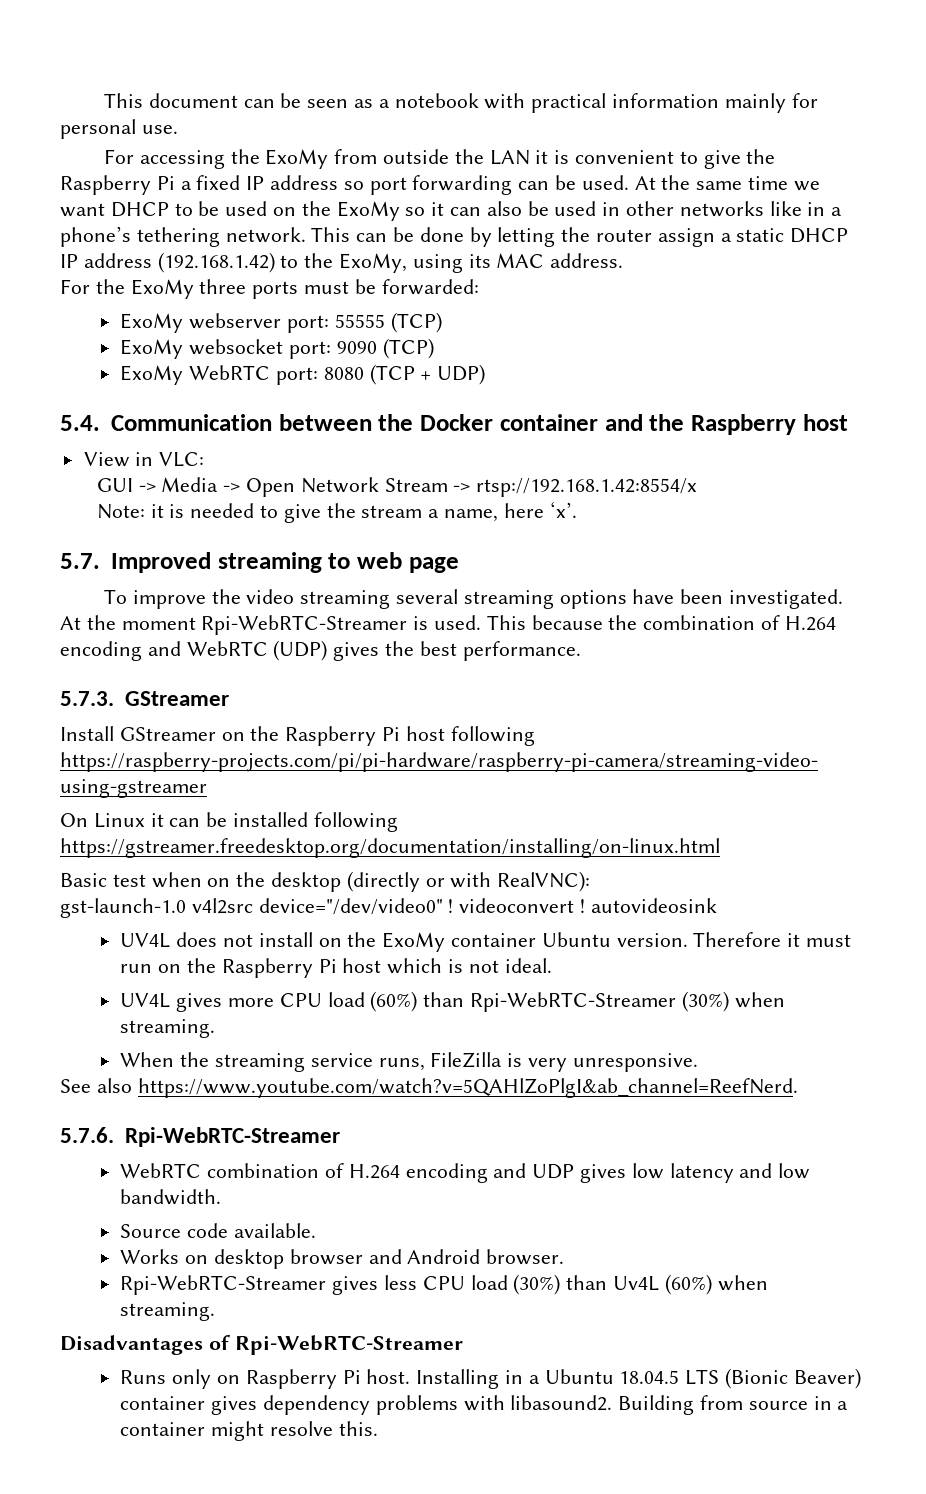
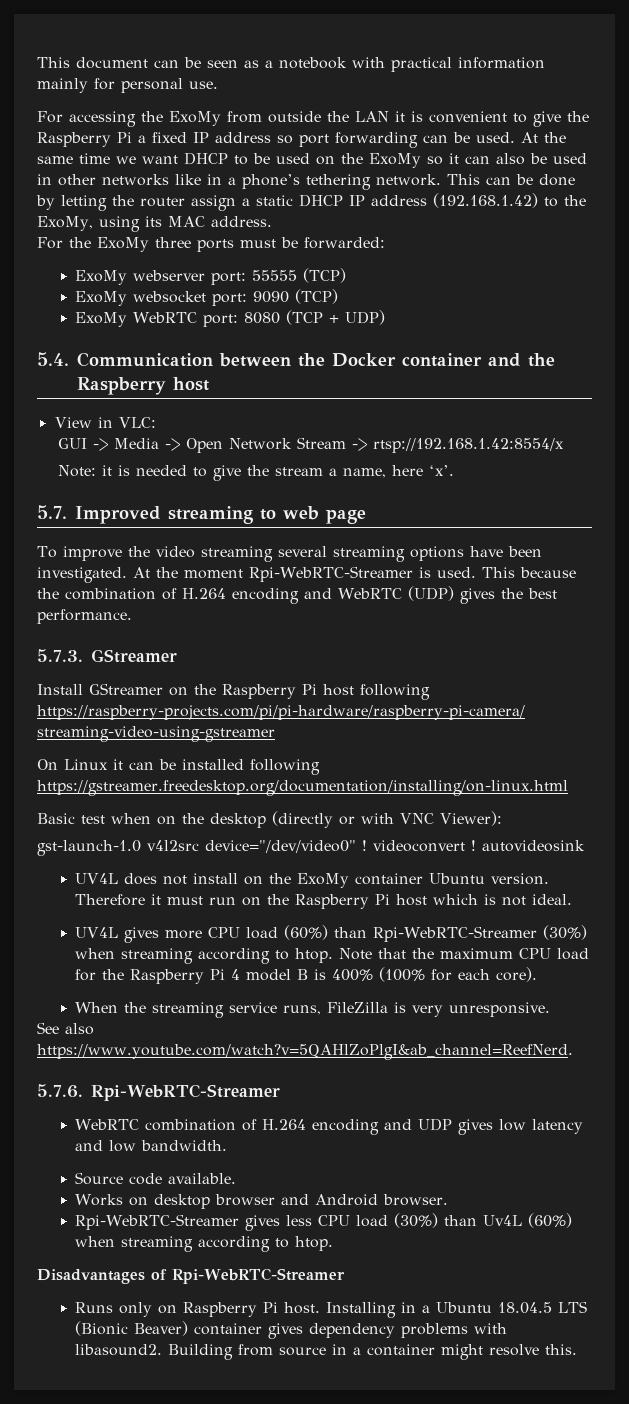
[497,871,591,892] RealVNC): -> [400,811,502,826] VNC Viewer):
[120,1019,216,1038] streaming. -> [121,948,590,964] [75,967,538,984] streaming according to htop. Note that the maximum CPU load for the Raspberry Pi 4 model B is 400% (100% for each core).
[120,1302,216,1321] streaming. -> [121,1236,334,1252] streaming according to htop.

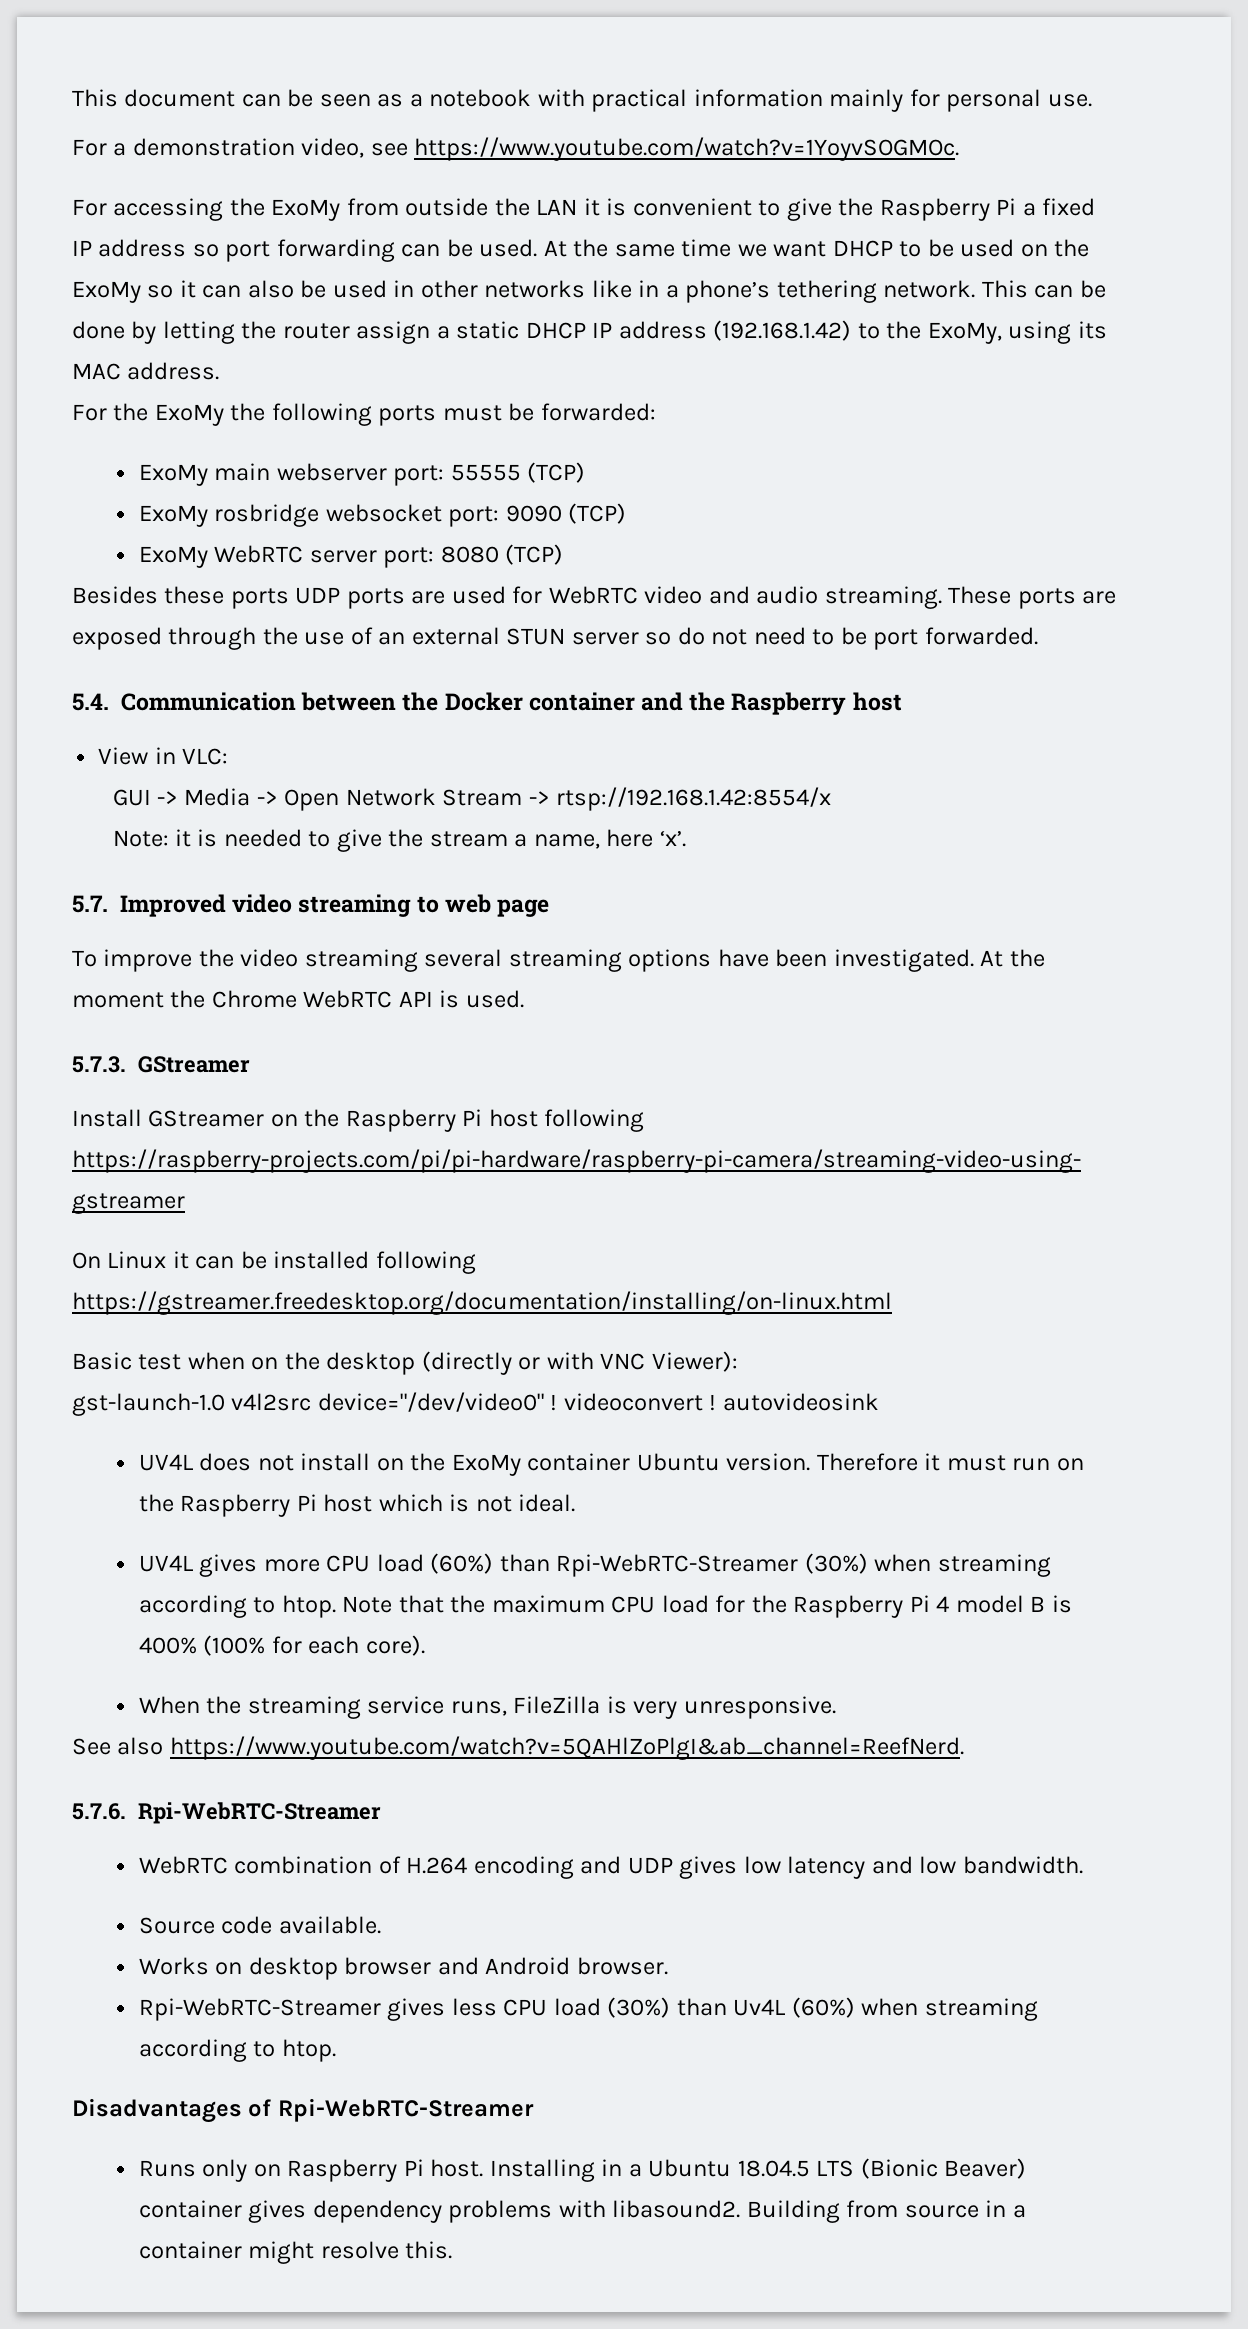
(218, 85) none -> [72,137,960,161] // For a demonstration video, see https://www.youtube.com/watch?v=1YoyvSOGMOc.
[155,237,191,248] three -> [230,403,372,426] the following
(128, 277) none -> [214,463,271,481] main
(128, 298) none -> [214,504,320,527] rosbridge
(198, 317) none -> [309,550,377,563] server
[286,310,386,325] (TCP + UDP) -> [505,544,564,565] [72,586,1117,609] [72,627,1038,650] (TCP) // Besides these ports UDP ports are used for WebRTC video and audio streaming. These ports are exposed through the use of an external STUN server so do not need to be port forwarded.
(161, 515) none -> [232,894,293,913] video
[249,566,576,582] [37,586,557,604] [37,609,132,624] Rpi-WebRTC-Streamer is used. This because the combination of H.264 encoding and WebRTC (UDP) gives the best performance. -> [170,990,524,1008] the Chrome WebRTC API is used.

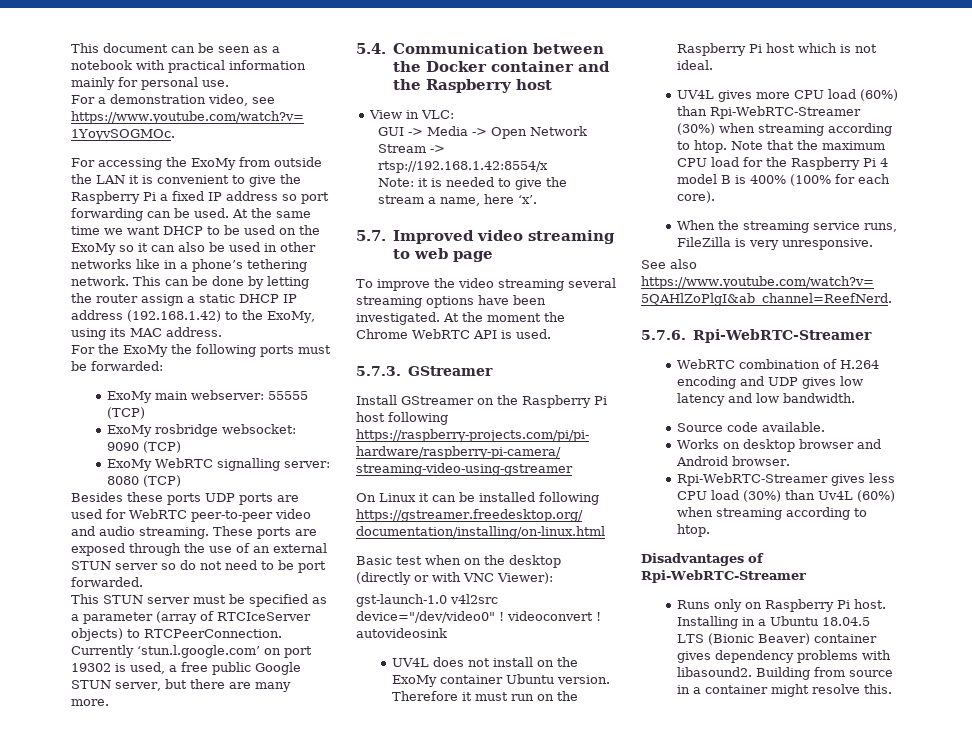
[276,463,445,486] webserver port: -> [191,390,265,400] webserver:
[325,504,500,527] websocket port: -> [222,424,297,434] websocket:
[309,547,435,568] server port: -> [217,458,331,471] signalling server:
(638, 595) none -> [190,510,273,522] peer-to-peer
(1038, 636) none -> [71,594,327,607] [71,611,311,624] [71,628,282,641] [71,645,312,658] [71,662,301,675] [71,679,291,692] [71,699,109,706] // This STUN server must be specified as a parameter (array of RTCIceServer objects) to RTCPeerConnection. Currently ‘stun.l.google.com’ on port 19302 is used, a free public Google STUN server, but there are many more.

